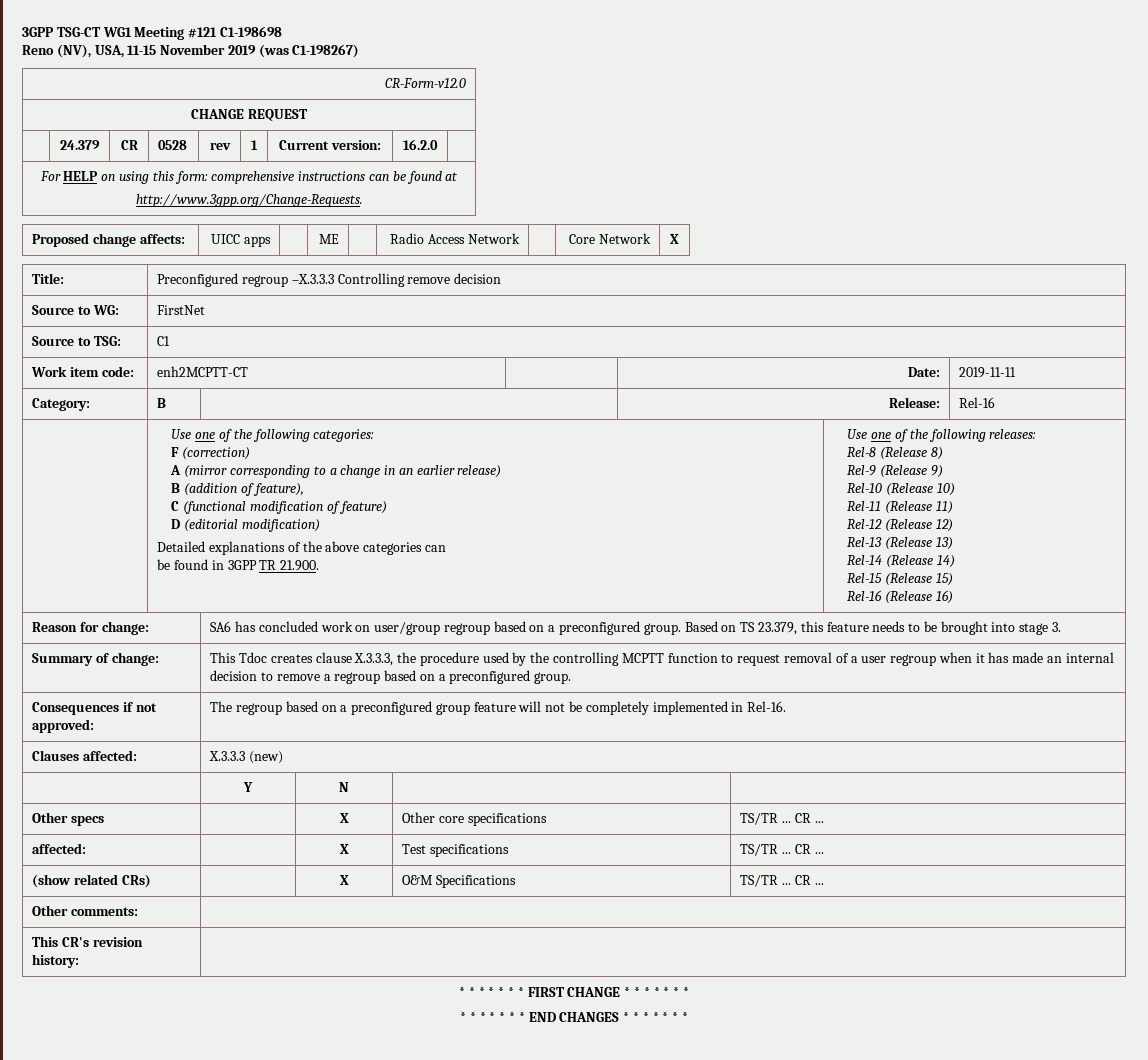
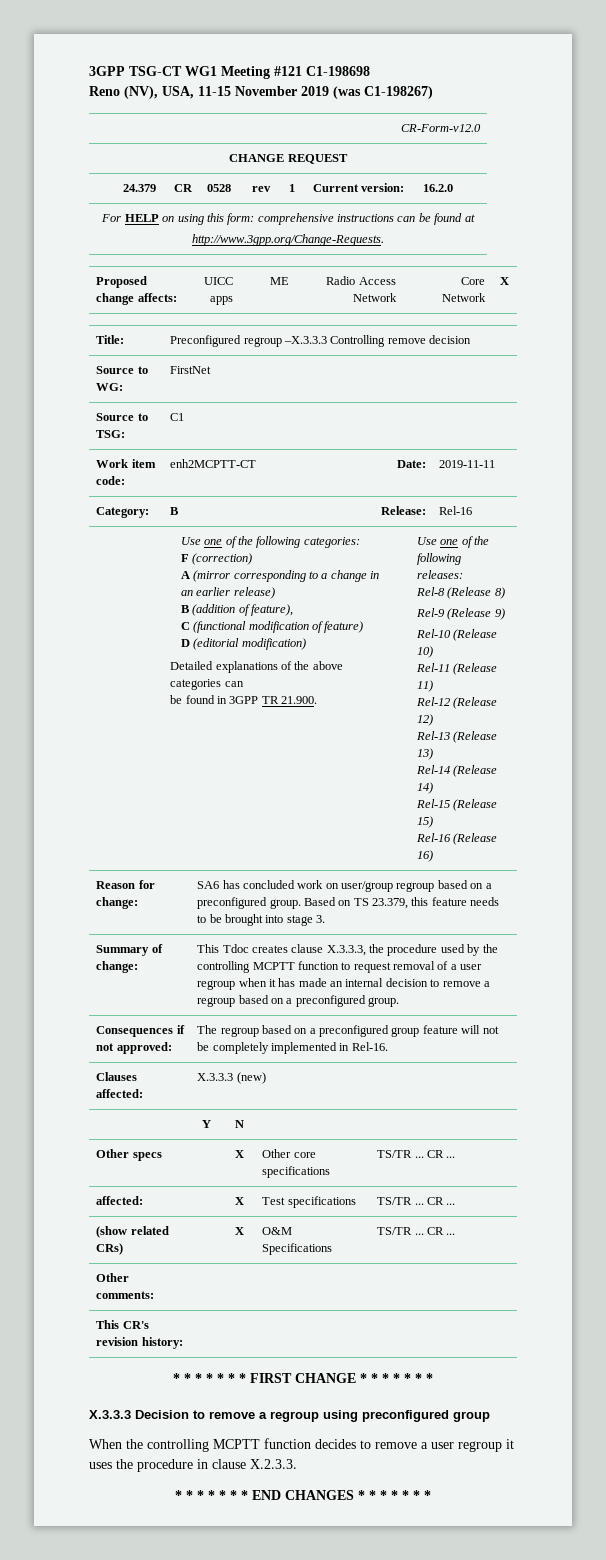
(689, 992) none -> [89,1410,490,1422] [89,1438,514,1452] [89,1459,297,1472] // X.3.3.3 Decision to remove a regroup using preconfigured group // When the controlling MCPTT function decides to remove a user regroup it uses the procedure in clause X.2.3.3.

